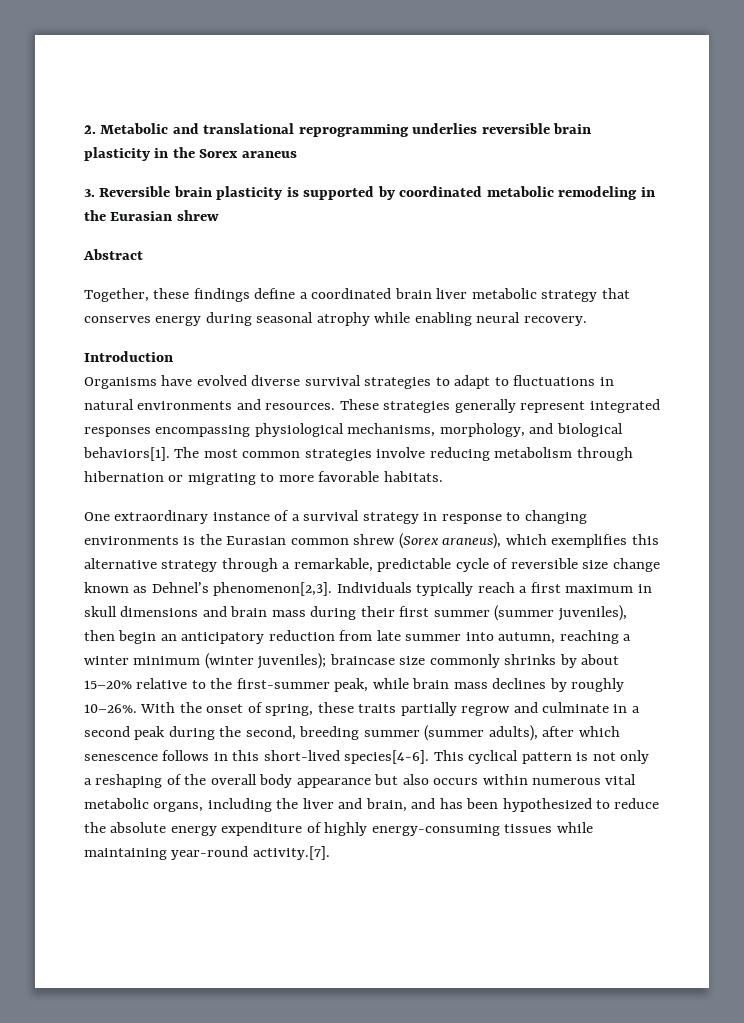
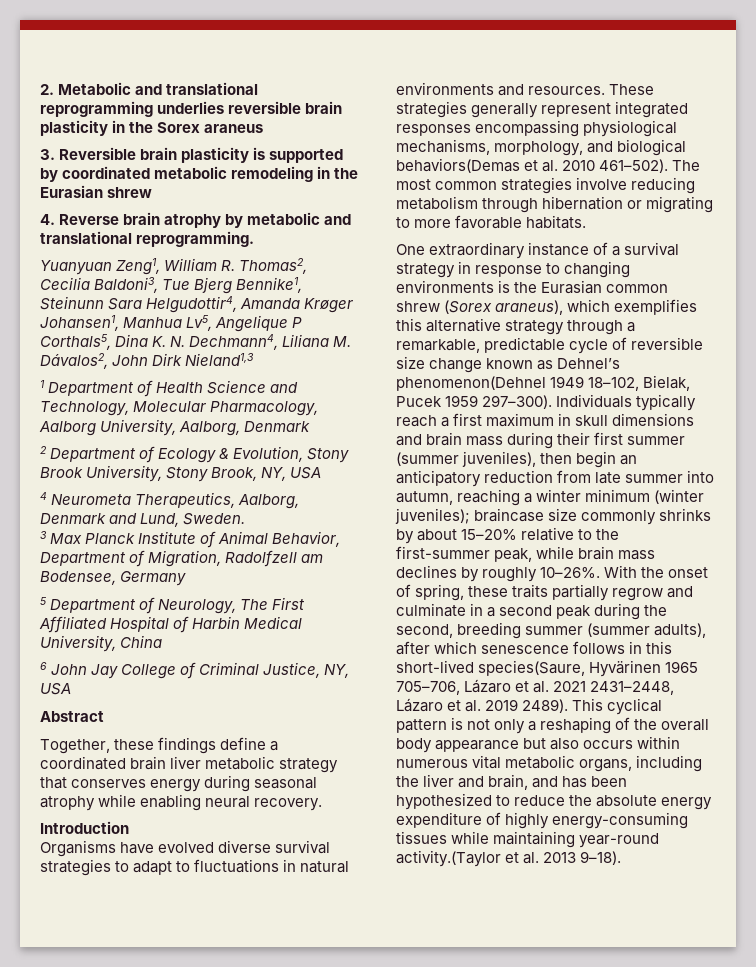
(219, 215) none -> [40,212,352,228] [40,231,255,247] [40,258,308,275] [40,277,303,294] [40,296,354,313] [40,315,303,332] [40,334,352,350] [40,353,255,369] [40,380,299,397] [40,401,319,416] [39,419,311,436] [40,446,350,463] [40,465,322,482] [40,492,300,509] [40,513,246,527] [40,531,341,548] [40,550,324,567] [40,571,187,586] [40,597,306,614] [39,616,303,633] [40,635,163,652] [40,662,350,679] [40,683,71,695] // 4. Reverse brain atrophy by metabolic and translational reprogramming. // Yuanyuan Zeng1, William R. Thomas2, Cecilia Baldoni3, Tue Bjerg Bennike1, Steinunn Sara Helgudottir4, Amanda Krøger Johansen1, Manhua Lv5, Angelique P Corthals5, Dina K. N. Dechmann4, Liliana M. Dávalos2, John Dirk Nieland1,3 // 1 Department of Health Science and Technology, Molecular Pharmacology, Aalborg University, Aalborg, Denmark // 2 Department of Ecology & Evolution, Stony Brook University, Stony Brook, NY, USA // 4 Neurometa Therapeutics, Aalborg, Denmark and Lund, Sweden. // 3 Max Planck Institute of Animal Behavior, Department of Migration, Radolfzell am Bodensee, Germany // 5 Department of Neurology, The First Affiliated Hospital of Harbin Medical University, China // 6 John Jay College of Criminal Justice, NY, USA
[83,447,170,461] behaviors[1]. -> [396,158,669,173] behaviors(Demas et al. 2010 461–502).
[213,582,333,596] phenomenon[2,3]. -> [396,375,691,391] [396,395,553,409] phenomenon(Dehnel 1949 18–102, Bielak, Pucek 1959 297–300).
[344,750,430,764] species[4-6]. -> [478,660,699,677] [396,679,675,695] [396,698,569,713] species(Saure, Hyvärinen 1965 705–706, Lázaro et al. 2021 2431–2448, Lázaro et al. 2019 2489).
[252,846,330,860] activity.[7]. -> [396,850,622,867] activity.(Taylor et al. 2013 9–18).

